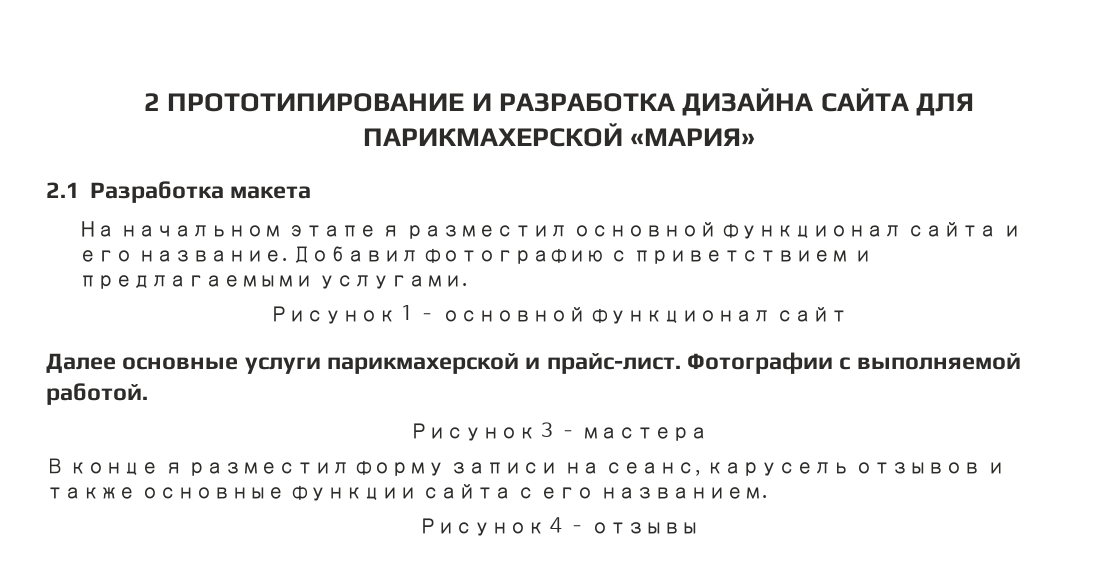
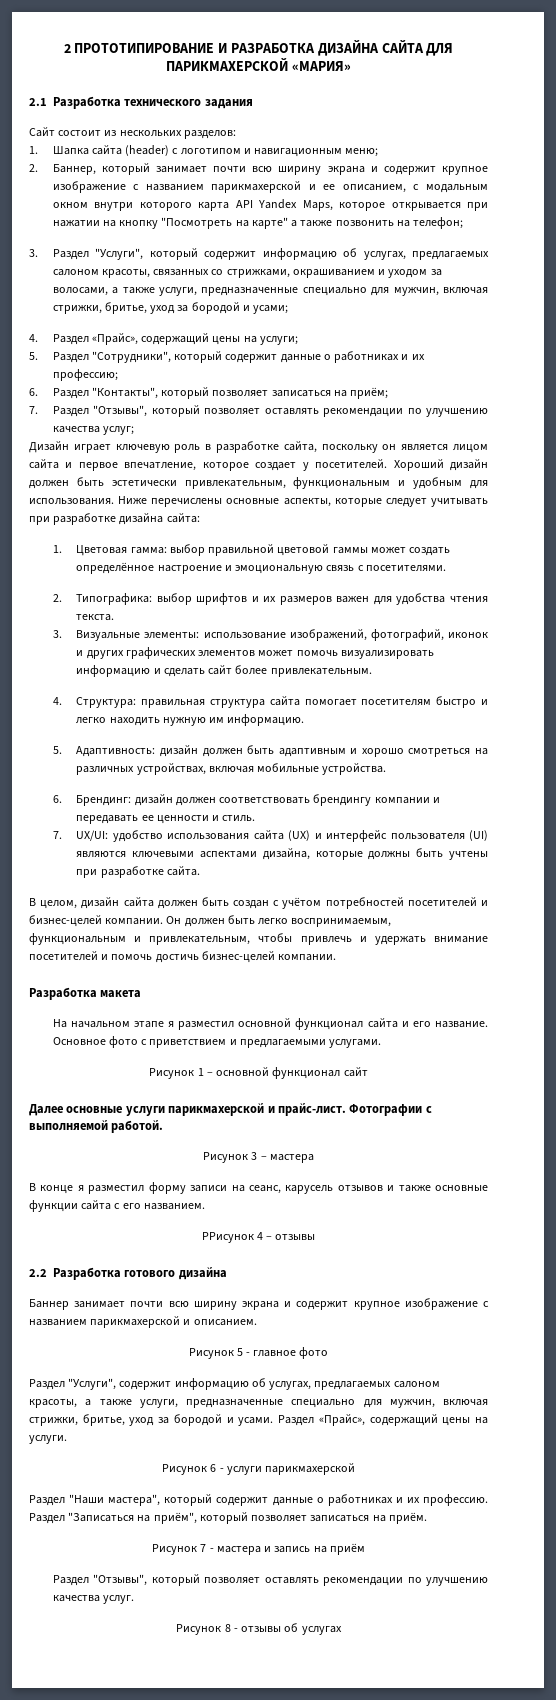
(224, 192) none -> [124,99,253,109] [29,127,236,139] [29,145,379,157] [29,163,488,175] [52,181,489,193] [52,199,488,211] [52,217,464,229] [29,248,489,260] [52,269,442,278] [52,287,489,296] [52,302,289,314] [29,333,298,345] [29,351,425,363] [52,369,118,381] [29,387,389,399] [29,405,488,417] [52,426,134,435] [29,441,489,453] [29,459,488,471] [29,477,488,489] [29,496,489,507] [29,513,200,525] [52,544,451,556] [76,562,446,574] [52,593,489,605] [76,614,115,621] [52,629,488,641] [76,647,434,659] [76,665,372,677] [52,696,489,708] [76,714,305,726] [52,745,488,757] [76,763,387,775] [52,794,440,806] [76,815,256,824] [52,830,488,842] [76,848,489,860] [76,866,200,878] [29,897,489,909] [29,915,392,927] [29,933,489,945] [29,951,337,963] [29,987,97,1000] технического задания // Сайт состоит из нескольких разделов: // 1. Шапка сайта (header) с логотипом и навигационным меню; // 2. Баннер, который занимает почти всю ширину экрана и содержит крупное изображение с названием парикмахерской и ее описанием, с модальным окном внутри которого карта API Yandex Maps, которое открывается при нажатии на кнопку "Посмотреть на карте" а также позвонить на телефон; // 3. Раздел "Услуги", который содержит информацию об услугах, предлагаемых салоном красоты, связанных со стрижками, окрашиванием и уходом за волосами, а также услуги, предназначенные специально для мужчин, включая стрижки, бритье, уход за бородой и усами; // 4. Раздел «Прайс», содержащий цены на услуги; // 5. Раздел "Сотрудники", который содержит данные о работниках и их профессию; // 6. Раздел "Контакты", который позволяет записаться на приём; // 7. Раздел "Отзывы", который позволяет оставлять рекомендации по улучшению качества услуг; // Дизайн играет ключевую роль в разработке сайта, поскольку он является лицом сайта и первое впечатление, которое создает у посетителей. Хороший дизайн должен быть эстетически привлекательным, функциональным и удобным для использования. Ниже перечислены основные аспекты, которые следует учитывать при разработке дизайна сайта: // 1. Цветовая гамма: выбор правильной цветовой гаммы может создать определённое настроение и эмоциональную связь с посетителями. // 2. Типографика: выбор шрифтов и их размеров важен для удобства чтения текста. // 3. Визуальные элементы: использование изображений, фотографий, иконок и других графических элементов может помочь визуализировать информацию и сделать сайт более привлекательным. // 4. Структура: правильная структура сайта помогает посетителям быстро и легко находить нужную им информацию. // 5. Адаптивность: дизайн должен быть адаптивным и хорошо смотреться на различных устройствах, включая мобильные устройства. // 6. Брендинг: дизайн должен соответствовать брендингу компании и передавать ее ценности и стиль. // 7. UX/UI: удобство использования сайта (UX) и интерфейс пользователя (UI) являются ключевыми аспектами дизайна, которые должны быть учтены при разработке сайта. // В целом, дизайн сайта должен быть создан с учётом потребностей посетителей и бизнес-целей компании. Он должен быть легко воспринимаемым, функциональным и привлекательным, чтобы привлечь и удержать внимание посетителей и помочь достичь бизнес-целей компании. // Разработка
[293,246,605,264] Добавил фотографию -> [52,1036,138,1048] Основное фото
[419,518,546,536] Рисунок -> [201,1232,254,1243] РРисунок
(699, 528) none -> [29,1267,227,1280] [29,1298,489,1310] [29,1316,257,1328] [188,1347,329,1359] [29,1378,440,1390] [29,1399,488,1408] [29,1414,489,1426] [29,1435,67,1444] [162,1463,355,1475] [29,1494,489,1506] [29,1512,427,1524] [152,1543,365,1555] [52,1574,488,1586] [52,1595,134,1604] [176,1623,342,1635] // 2.2 Разработка готового дизайна // Баннер занимает почти всю ширину экрана и содержит крупное изображение с названием парикмахерской и описанием. // Рисунок 5 - главное фото // Раздел "Услуги", содержит информацию об услугах, предлагаемых салоном красоты, а также услуги, предназначенные специально для мужчин, включая стрижки, бритье, уход за бородой и усами. Раздел «Прайс», содержащий цены на услуги. // Рисунок 6 - услуги парикмахерской // Раздел "Наши мастера", который содержит данные о работниках и их профессию. Раздел "Записаться на приём", который позволяет записаться на приём. // Рисунок 7 - мастера и запись на приём // Раздел "Отзывы", который позволяет оставлять рекомендации по улучшению качества услуг. // Рисунок 8 - отзывы об услугах

